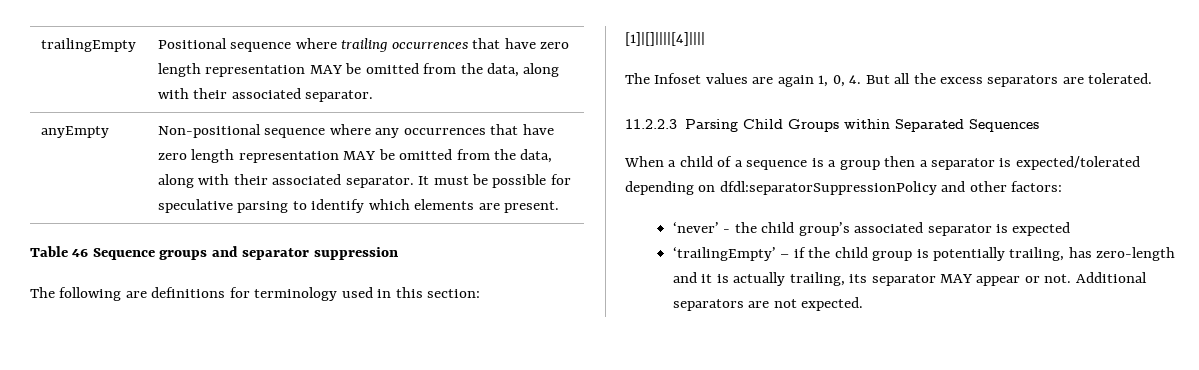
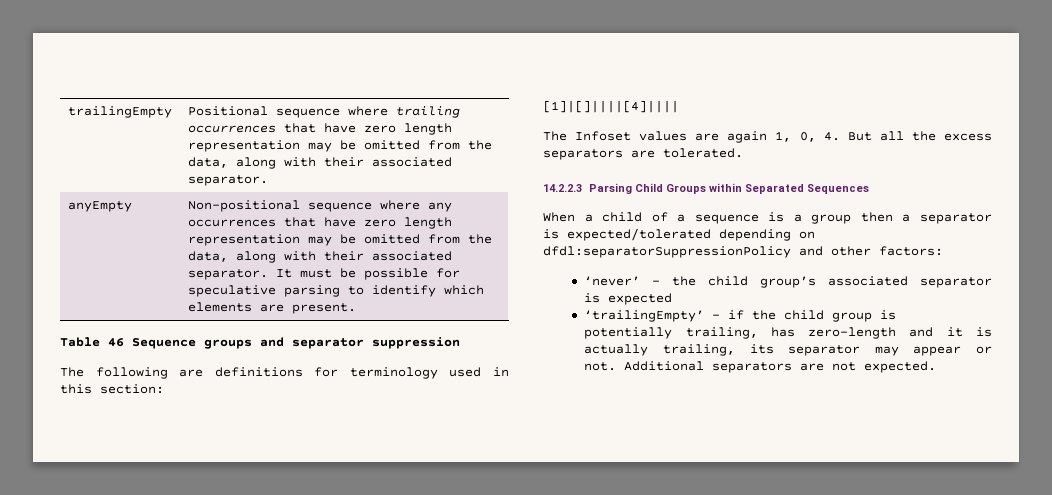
[309,65,342,74] MAY -> [307,142,332,152] may
[343,151,376,160] MAY -> [307,236,332,246] may
[625,119,677,129] 11.2.2.3 -> [543,184,582,192] 14.2.2.3
[940,274,973,283] MAY -> [874,346,899,356] may

